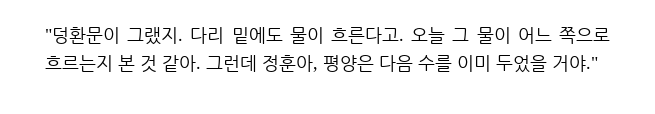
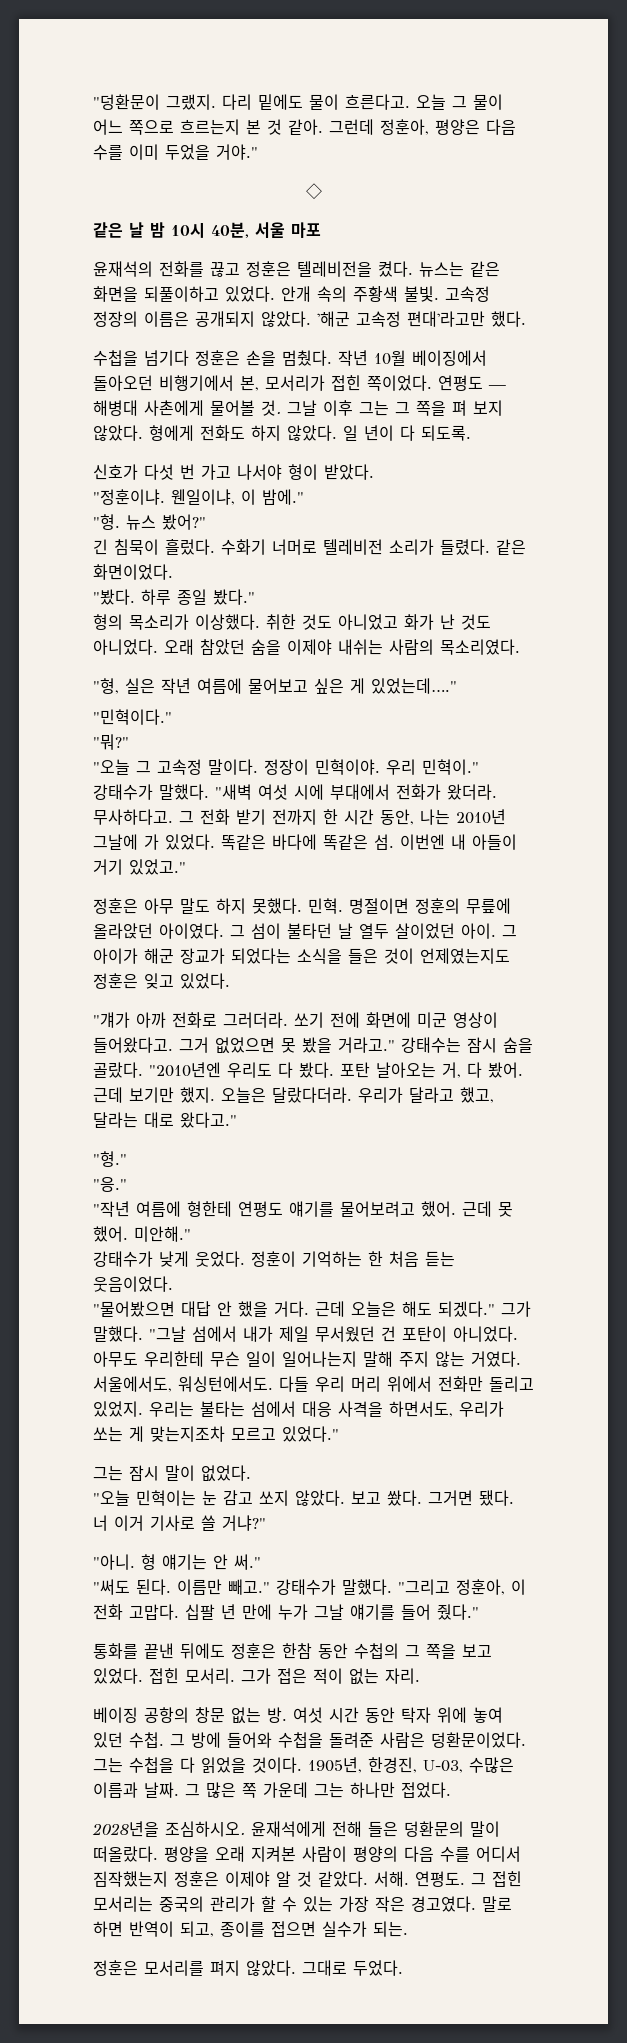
(598, 63) none -> [305,183,322,199] [93,222,321,238] [93,261,500,277] [93,286,490,302] [93,311,526,327] [93,350,487,366] [93,375,506,391] [93,400,503,416] [93,425,471,441] [93,464,374,480] [93,489,304,505] [93,514,206,530] [93,539,526,555] [93,564,173,580] [93,589,255,605] [93,614,491,630] [93,639,520,655] [93,678,457,694] [93,709,172,725] [93,734,129,750] [93,759,479,775] [93,784,497,800] [93,809,506,825] [93,834,517,850] [93,859,186,875] [93,898,511,914] [93,923,517,939] [93,948,510,964] [93,973,230,989] [93,1012,498,1028] [93,1037,533,1054] [93,1062,523,1078] [93,1087,494,1103] [93,1112,237,1128] [93,1151,127,1167] [93,1176,127,1192] [93,1201,513,1217] [93,1226,191,1242] [93,1251,455,1267] [93,1276,173,1292] [93,1301,531,1317] [93,1326,518,1342] [93,1351,521,1367] [93,1376,534,1392] [93,1401,504,1417] [93,1426,339,1442] [93,1465,251,1482] [93,1490,514,1506] [93,1515,266,1531] [93,1554,261,1570] [93,1579,526,1595] [93,1604,479,1620] [93,1643,492,1659] [93,1668,420,1685] [93,1707,503,1724] [93,1732,526,1748] [93,1757,514,1774] [93,1782,451,1798] [92,1821,500,1837] [93,1846,521,1862] [93,1871,522,1887] [93,1896,512,1912] [93,1921,408,1937] [93,1960,403,1976] // ◇ // 같은 날 밤 10시 40분, 서울 마포 // 윤재석의 전화를 끊고 정훈은 텔레비전을 켰다. 뉴스는 같은 화면을 되풀이하고 있었다. 안개 속의 주황색 불빛. 고속정 정장의 이름은 공개되지 않았다. '해군 고속정 편대'라고만 했다. // 수첩을 넘기다 정훈은 손을 멈췄다. 작년 10월 베이징에서 돌아오던 비행기에서 본, 모서리가 접힌 쪽이었다. 연평도 — 해병대 사촌에게 물어볼 것. 그날 이후 그는 그 쪽을 펴 보지 않았다. 형에게 전화도 하지 않았다. 일 년이 다 되도록. // 신호가 다섯 번 가고 나서야 형이 받았다. // "정훈이냐. 웬일이냐, 이 밤에." // "형. 뉴스 봤어?" // 긴 침묵이 흘렀다. 수화기 너머로 텔레비전 소리가 들렸다. 같은 화면이었다. // "봤다. 하루 종일 봤다." // 형의 목소리가 이상했다. 취한 것도 아니었고 화가 난 것도 아니었다. 오래 참았던 숨을 이제야 내쉬는 사람의 목소리였다. // "형, 실은 작년 여름에 물어보고 싶은 게 있었는데…." // "민혁이다." // "뭐?" // "오늘 그 고속정 말이다. 정장이 민혁이야. 우리 민혁이." 강태수가 말했다. "새벽 여섯 시에 부대에서 전화가 왔더라. 무사하다고. 그 전화 받기 전까지 한 시간 동안, 나는 2010년 그날에 가 있었다. 똑같은 바다에 똑같은 섬. 이번엔 내 아들이 거기 있었고." // 정훈은 아무 말도 하지 못했다. 민혁. 명절이면 정훈의 무릎에 올라앉던 아이였다. 그 섬이 불타던 날 열두 살이었던 아이. 그 아이가 해군 장교가 되었다는 소식을 들은 것이 언제였는지도 정훈은 잊고 있었다. // "걔가 아까 전화로 그러더라. 쏘기 전에 화면에 미군 영상이 들어왔다고. 그거 없었으면 못 봤을 거라고." 강태수는 잠시 숨을 골랐다. "2010년엔 우리도 다 봤다. 포탄 날아오는 거, 다 봤어. 근데 보기만 했지. 오늘은 달랐다더라. 우리가 달라고 했고, 달라는 대로 왔다고." // "형." // "응." // "작년 여름에 형한테 연평도 얘기를 물어보려고 했어. 근데 못 했어. 미안해." // 강태수가 낮게 웃었다. 정훈이 기억하는 한 처음 듣는 웃음이었다. // "물어봤으면 대답 안 했을 거다. 근데 오늘은 해도 되겠다." 그가 말했다. "그날 섬에서 내가 제일 무서웠던 건 포탄이 아니었다. 아무도 우리한테 무슨 일이 일어나는지 말해 주지 않는 거였다. 서울에서도, 워싱턴에서도. 다들 우리 머리 위에서 전화만 돌리고 있었지. 우리는 불타는 섬에서 대응 사격을 하면서도, 우리가 쏘는 게 맞는지조차 모르고 있었다." // 그는 잠시 말이 없었다. // "오늘 민혁이는 눈 감고 쏘지 않았다. 보고 쐈다. 그거면 됐다. 너 이거 기사로 쓸 거냐?" // "아니. 형 얘기는 안 써." // "써도 된다. 이름만 빼고." 강태수가 말했다. "그리고 정훈아, 이 전화 고맙다. 십팔 년 만에 누가 그날 얘기를 들어 줬다." // 통화를 끝낸 뒤에도 정훈은 한참 동안 수첩의 그 쪽을 보고 있었다. 접힌 모서리. 그가 접은 적이 없는 자리. // 베이징 공항의 창문 없는 방. 여섯 시간 동안 탁자 위에 놓여 있던 수첩. 그 방에 들어와 수첩을 돌려준 사람은 덩환문이었다. 그는 수첩을 다 읽었을 것이다. 1905년, 한경진, U-03, 수많은 이름과 날짜. 그 많은 쪽 가운데 그는 하나만 접었다. // 2028년을 조심하시오. 윤재석에게 전해 들은 덩환문의 말이 떠올랐다. 평양을 오래 지켜본 사람이 평양의 다음 수를 어디서 짐작했는지 정훈은 이제야 알 것 같았다. 서해. 연평도. 그 접힌 모서리는 중국의 관리가 할 수 있는 가장 작은 경고였다. 말로 하면 반역이 되고, 종이를 접으면 실수가 되는. // 정훈은 모서리를 펴지 않았다. 그대로 두었다.

